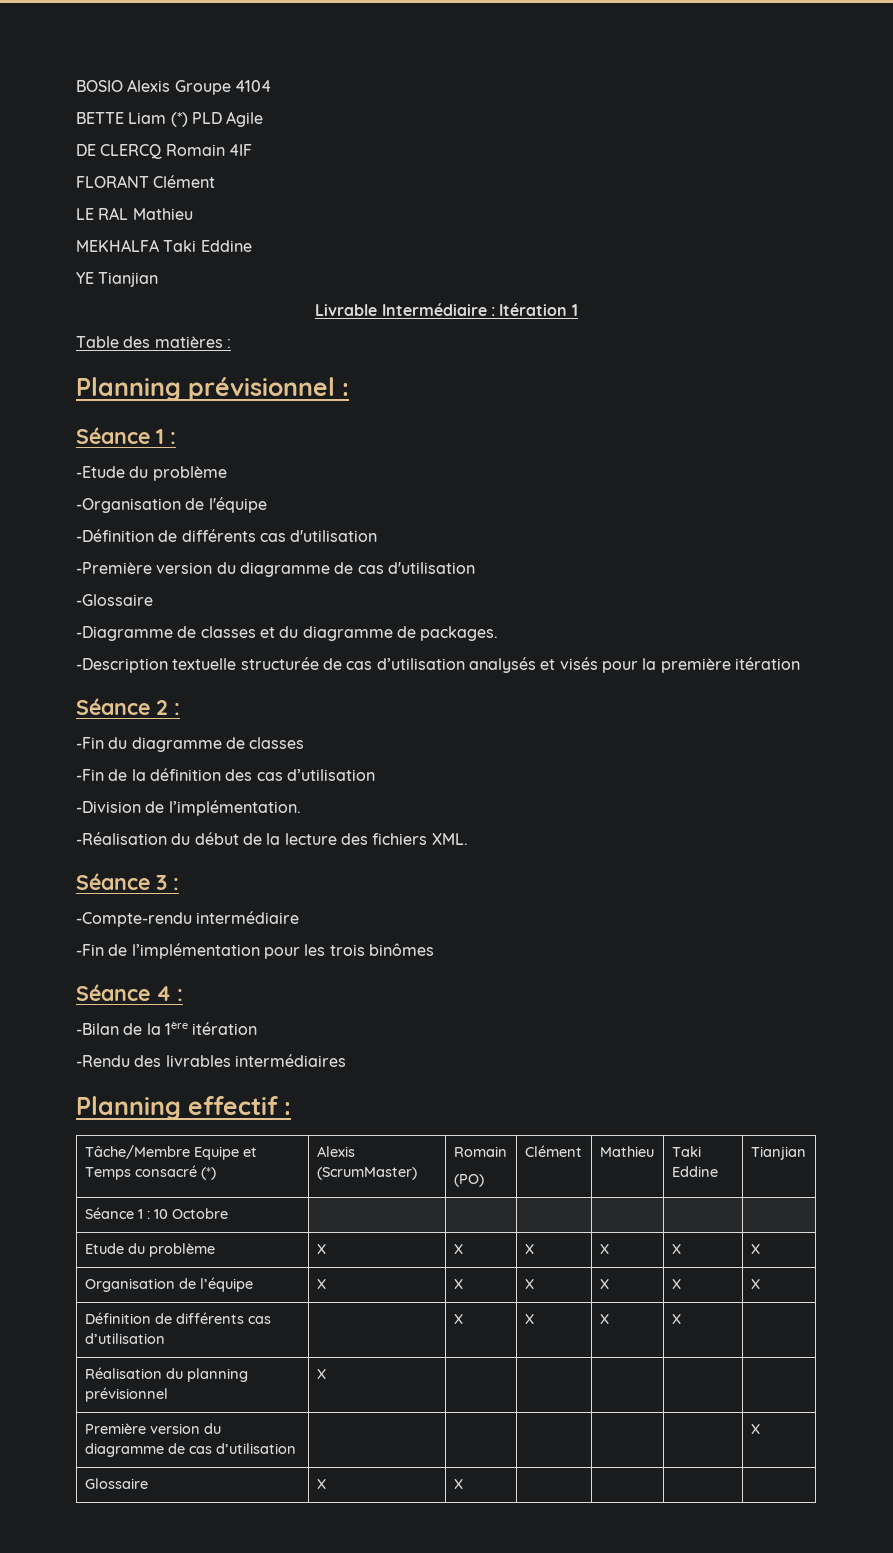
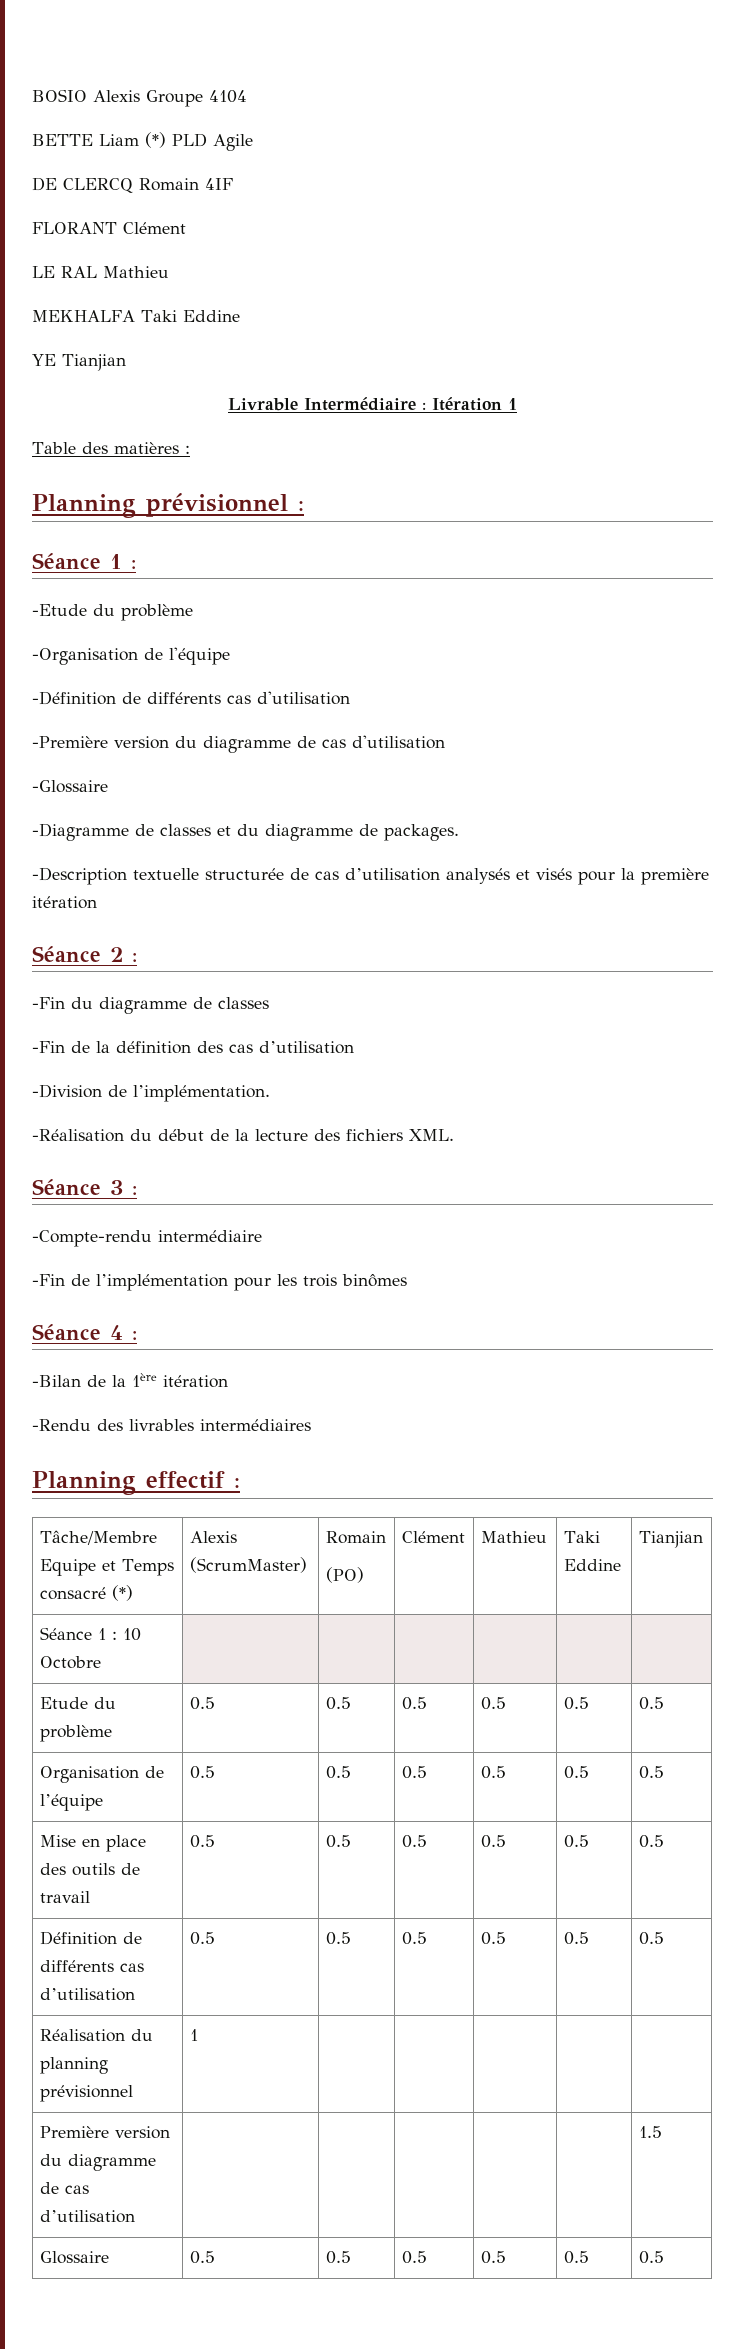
[316,1244,326,1254] [453,1244,463,1254] [524,1244,534,1254] [599,1244,609,1254] [671,1244,681,1254] [750,1244,760,1254] [84,1277,253,1292] [316,1279,326,1289] [453,1279,463,1289] [524,1279,534,1289] [599,1279,609,1289] [671,1279,681,1289] [750,1279,760,1289] X | X | X | X | X | X // Organisation de l’équipe | X | X | X | X | X | X -> [189,1697,215,1710] [325,1697,351,1710] [401,1697,427,1710] [480,1697,506,1710] [563,1697,589,1710] [638,1697,664,1710] [39,1766,164,1783] [39,1794,103,1811] [189,1766,215,1779] [325,1766,351,1779] [401,1766,427,1779] [480,1766,506,1779] [563,1766,589,1779] [638,1766,664,1779] [39,1835,146,1852] [39,1863,140,1876] [39,1891,90,1903] [189,1835,215,1848] [325,1835,351,1848] [401,1835,427,1848] [480,1835,506,1848] [563,1835,589,1848] [638,1835,664,1848] 0.5 | 0.5 | 0.5 | 0.5 | 0.5 | 0.5 // Organisation de l’équipe | 0.5 | 0.5 | 0.5 | 0.5 | 0.5 | 0.5 // Mise en place des outils de travail | 0.5 | 0.5 | 0.5 | 0.5 | 0.5 | 0.5
[453,1314,463,1324] [524,1314,534,1324] [599,1314,609,1324] [671,1314,681,1324] | X | X | X | X | -> [189,1932,215,1945] [325,1932,351,1945] [401,1932,427,1945] [480,1932,506,1945] [563,1932,589,1945] [638,1932,664,1945] 0.5 | 0.5 | 0.5 | 0.5 | 0.5 | 0.5
[316,1369,326,1379] X -> [189,2029,198,2041] 1
[750,1424,760,1434] X -> [638,2126,662,2138] 1.5
[316,1479,326,1489] [453,1479,463,1489] X | X | | | | -> [189,2251,215,2264] [325,2251,351,2264] [401,2251,427,2264] [480,2251,506,2264] [563,2251,589,2264] [638,2251,664,2264] 0.5 | 0.5 | 0.5 | 0.5 | 0.5 | 0.5

